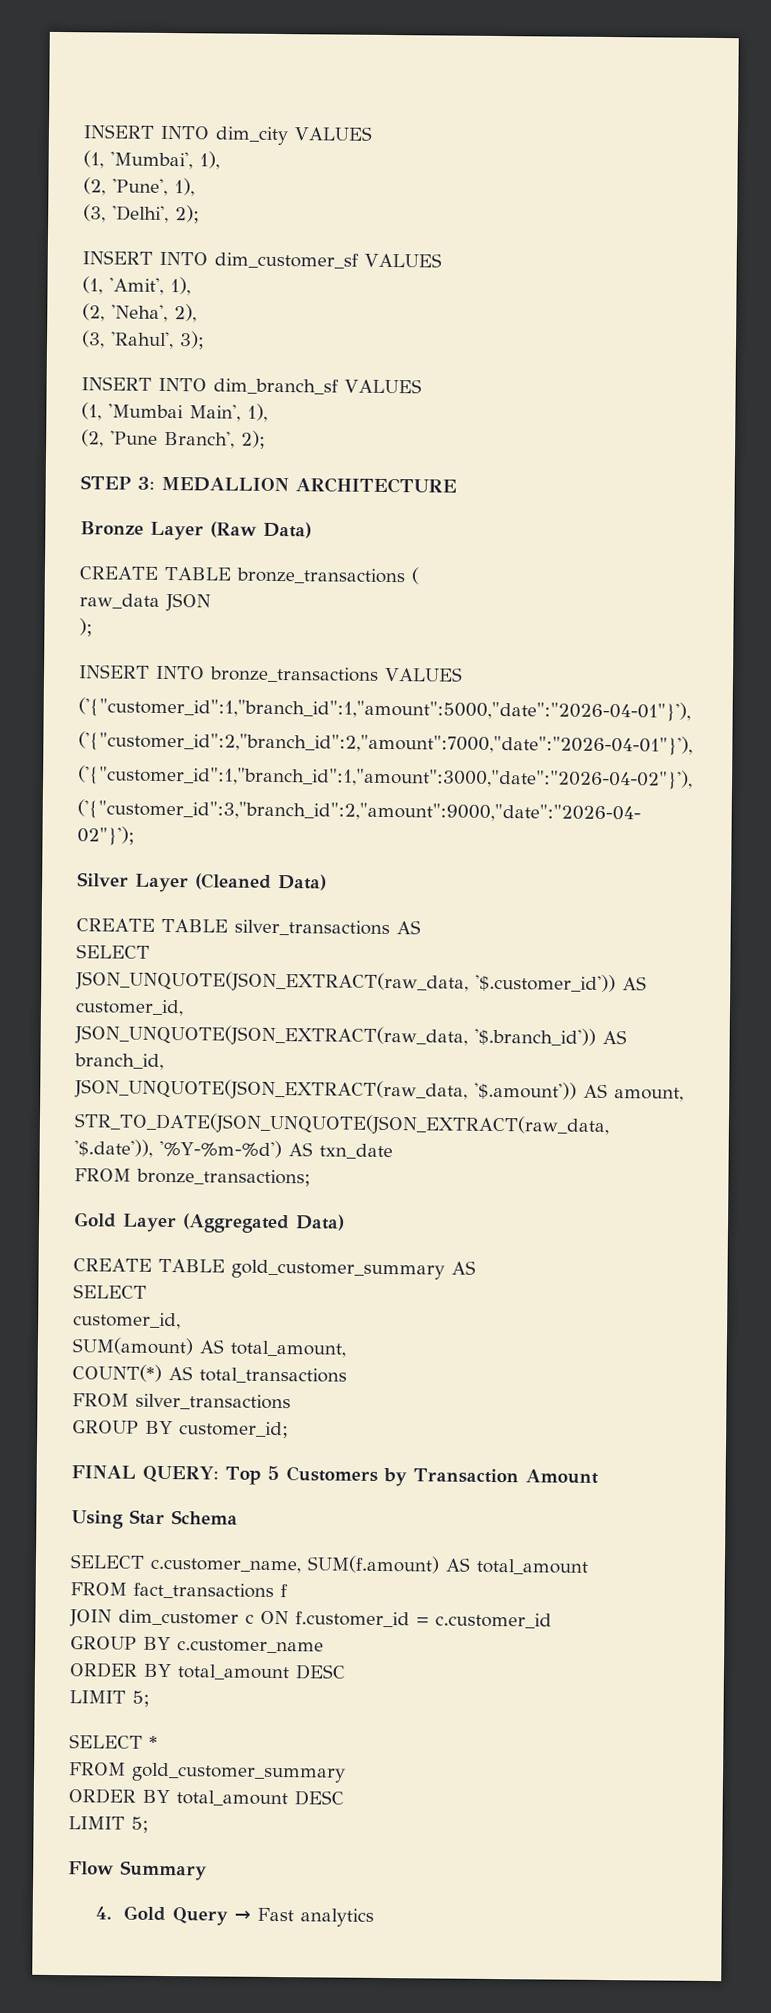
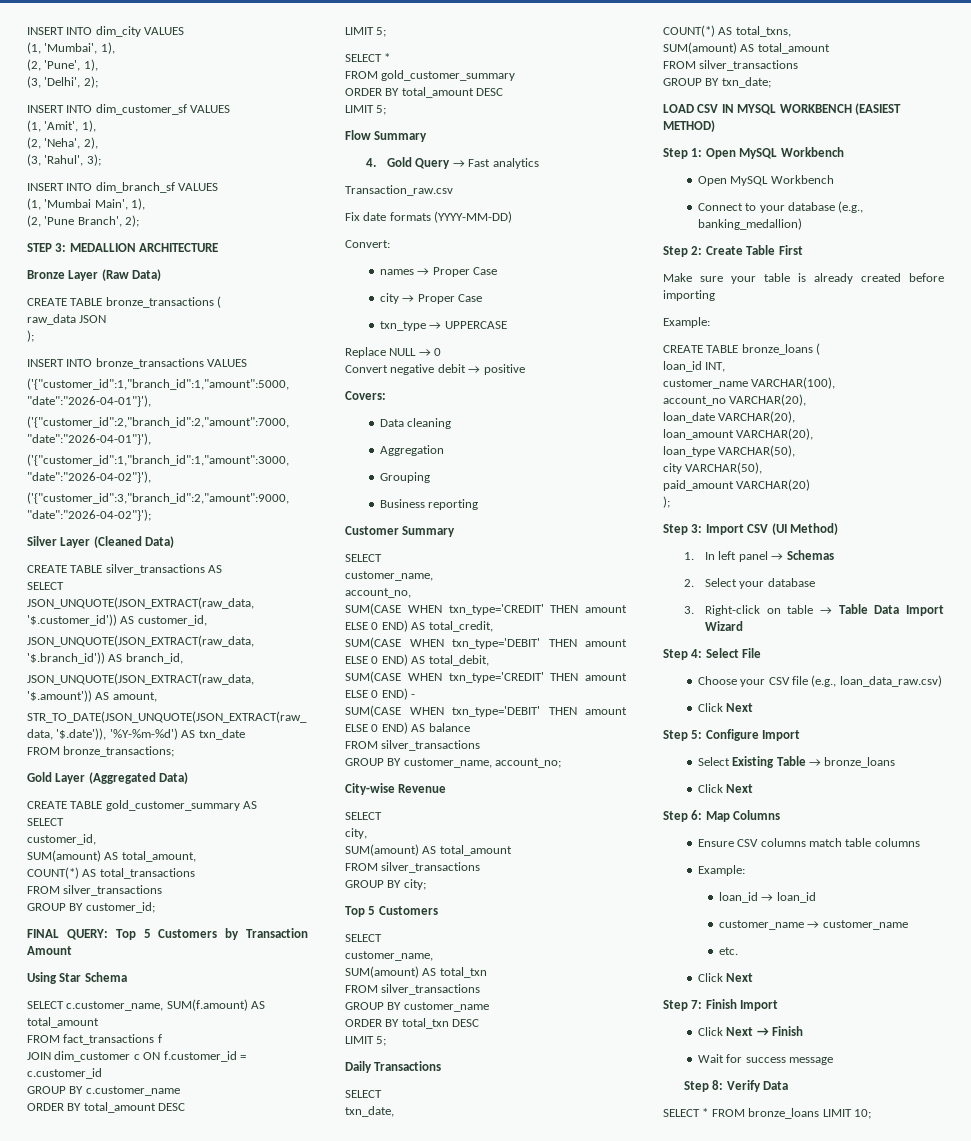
(375, 1917) none -> [345,185,453,196] [345,211,513,223] [345,240,390,248] [379,267,497,277] [379,293,482,304] [379,321,507,331] [345,347,442,358] [345,364,525,375] [345,391,386,400] [379,418,452,429] [379,445,444,456] [379,472,430,483] [379,499,479,510] [345,526,456,537] [345,554,382,562] [345,571,433,581] [345,588,411,598] [345,603,627,615] [345,620,493,632] [345,637,627,649] [345,654,489,666] [345,671,627,683] [345,688,416,700] [345,705,627,717] [345,722,470,734] [345,740,481,751] [345,758,562,768] [345,783,447,795] [345,812,382,820] [345,828,367,839] [345,844,512,856] [345,862,481,873] [345,879,426,890] [345,906,438,917] [345,934,382,942] [345,951,433,961] [345,966,487,978] [345,984,481,995] [345,1002,489,1012] [345,1018,480,1029] [345,1036,387,1046] [345,1061,442,1073] [345,1090,382,1098] [345,1106,394,1117] [663,25,791,37] [663,42,830,54] [663,60,799,71] [663,77,771,88] [663,103,901,115] [663,120,715,132] [663,147,844,159] [697,175,834,186] [697,201,864,213] [697,218,802,230] [663,245,803,257] [663,273,944,284] [663,290,715,301] [663,317,710,328] [663,343,821,355] [663,361,726,372] [663,377,836,389] [663,394,807,406] [663,411,796,423] [663,428,814,440] [663,445,796,457] [663,462,763,474] [663,479,811,491] [663,496,670,508] [663,523,838,535] [684,550,834,562] [684,578,815,589] [684,604,944,616] [705,621,744,631] [663,648,762,660] [697,675,942,687] [697,703,754,712] [663,729,801,741] [697,756,896,768] [697,784,754,793] [663,810,781,822] [697,838,920,847] [697,865,745,876] [718,892,816,903] [718,920,908,930] [718,947,738,955] [697,973,754,982] [663,999,779,1011] [697,1026,803,1036] [697,1054,833,1065] [684,1080,789,1092] [663,1108,871,1119] // Transaction_raw.csv // Fix date formats (YYYY-MM-DD) // Convert: // names → Proper Case // city → Proper Case // txn_type → UPPERCASE // Replace NULL → 0 // Convert negative debit → positive // Covers: // Data cleaning // Aggregation // Grouping // Business reporting // Customer Summary // SELECT // customer_name, // account_no, // SUM(CASE WHEN txn_type='CREDIT' THEN amount ELSE 0 END) AS total_credit, // SUM(CASE WHEN txn_type='DEBIT' THEN amount ELSE 0 END) AS total_debit, // SUM(CASE WHEN txn_type='CREDIT' THEN amount ELSE 0 END) - // SUM(CASE WHEN txn_type='DEBIT' THEN amount ELSE 0 END) AS balance // FROM silver_transactions // GROUP BY customer_name, account_no; // City-wise Revenue // SELECT // city, // SUM(amount) AS total_amount // FROM silver_transactions // GROUP BY city; // Top 5 Customers // SELECT // customer_name, // SUM(amount) AS total_txn // FROM silver_transactions // GROUP BY customer_name // ORDER BY total_txn DESC // LIMIT 5; // Daily Transactions // SELECT // txn_date, // COUNT(*) AS total_txns, // SUM(amount) AS total_amount // FROM silver_transactions // GROUP BY txn_date; // LOAD CSV IN MYSQL WORKBENCH (EASIEST METHOD) // Step 1: Open MySQL Workbench // Open MySQL Workbench // Connect to your database (e.g., banking_medallion) // Step 2: Create Table First // Make sure your table is already created before importing // Example: // CREATE TABLE bronze_loans ( // loan_id INT, // customer_name VARCHAR(100), // account_no VARCHAR(20), // loan_date VARCHAR(20), // loan_amount VARCHAR(20), // loan_type VARCHAR(50), // city VARCHAR(50), // paid_amount VARCHAR(20) // ); // Step 3: Import CSV (UI Method) // 1. In left panel → Schemas // 2. Select your database // 3. Right-click on table → Table Data Import Wizard // Step 4: Select File // Choose your CSV file (e.g., loan_data_raw.csv) // Click Next // Step 5: Configure Import // Select Existing Table → bronze_loans // Click Next // Step 6: Map Columns // Ensure CSV columns match table columns // Example: // loan_id → loan_id // customer_name → customer_name // etc. // Click Next // Step 7: Finish Import // Click Next → Finish // Wait for success message // Step 8: Verify Data // SELECT * FROM bronze_loans LIMIT 10;

